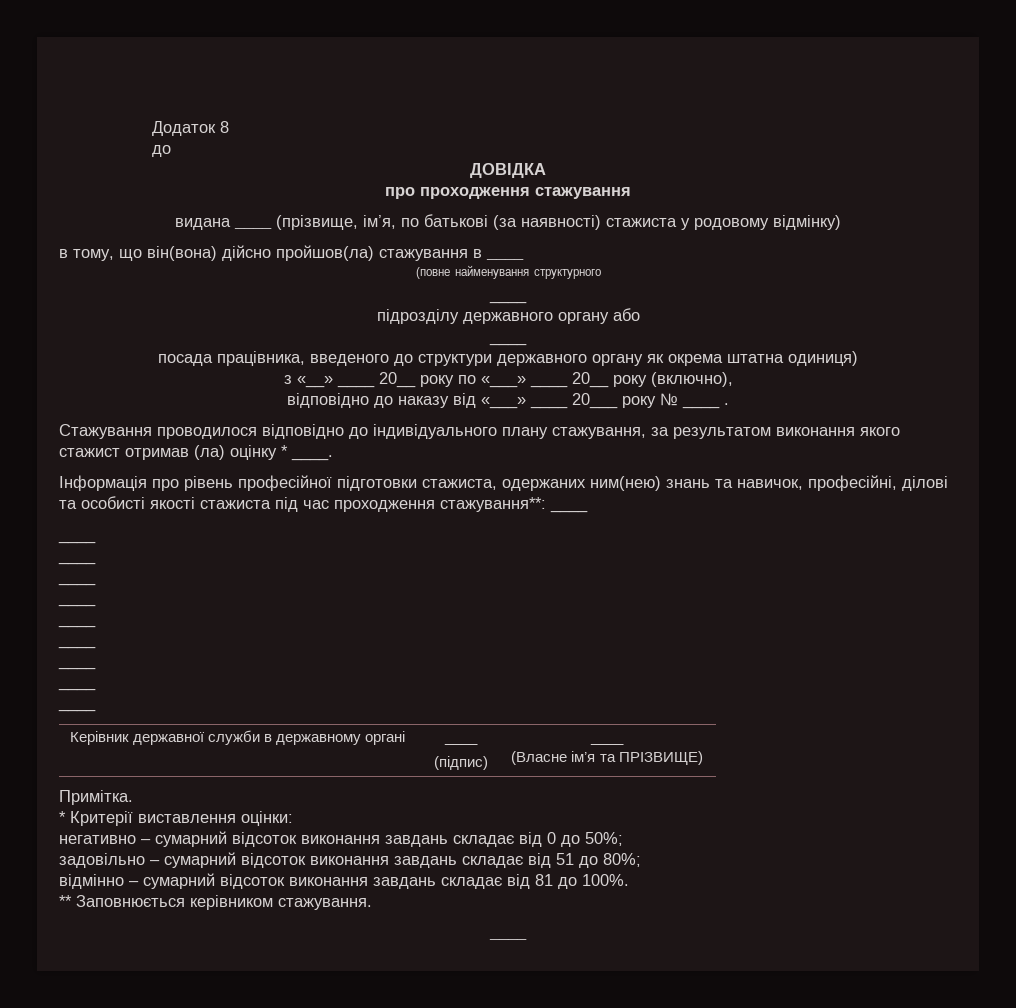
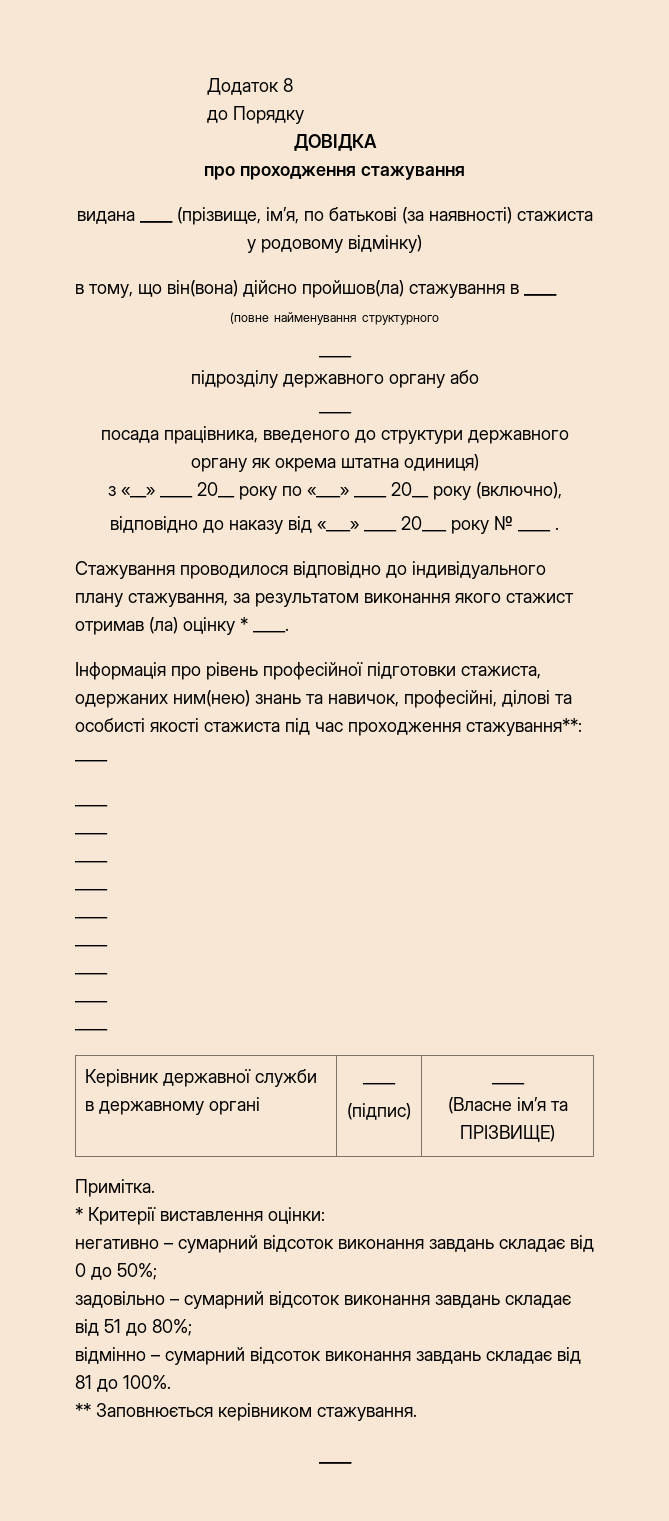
(171, 151) none -> [232,106,304,124] Порядку

